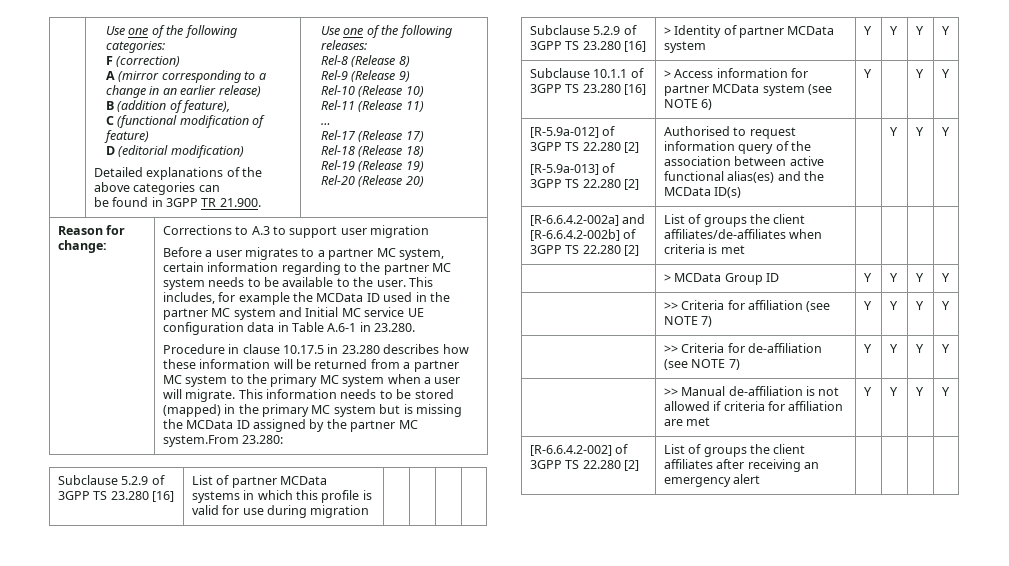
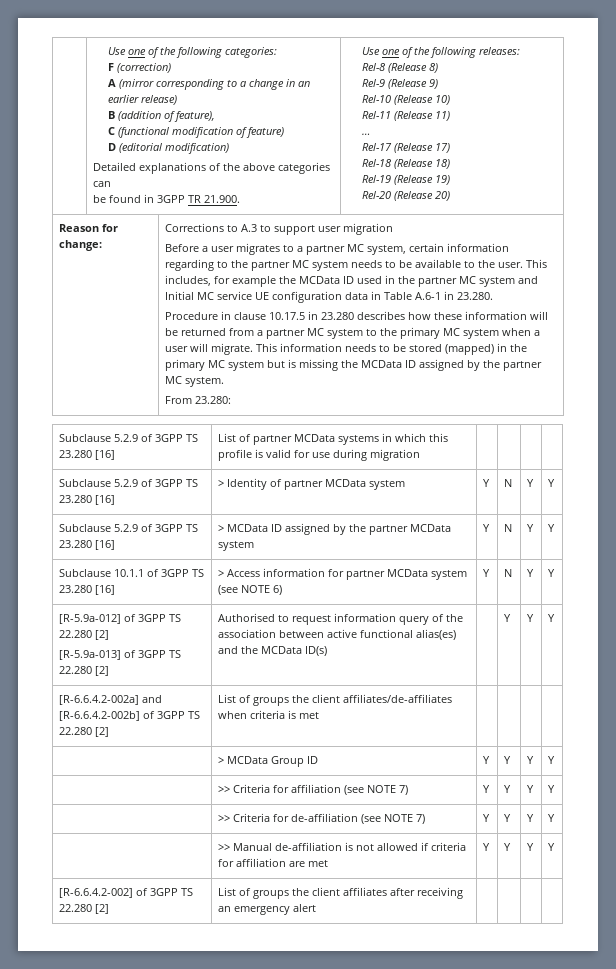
[162,435,239,447] system.From -> [185,377,225,387] [165,396,193,404] system. // From
[889,26,898,35] [915,26,924,35] | Y | Y -> [504,479,513,487] [527,479,535,487] [548,479,556,487] [59,524,199,532] [59,540,116,550] [218,523,452,535] [218,541,255,551] [483,524,491,532] [504,524,513,532] [527,524,535,532] | N | Y | Y // Subclause 5.2.9 of 3GPP TS 23.280 [16] | > MCData ID assigned by the partner MCData system | Y | N | Y
(872, 73) none -> [504,569,513,577] N

